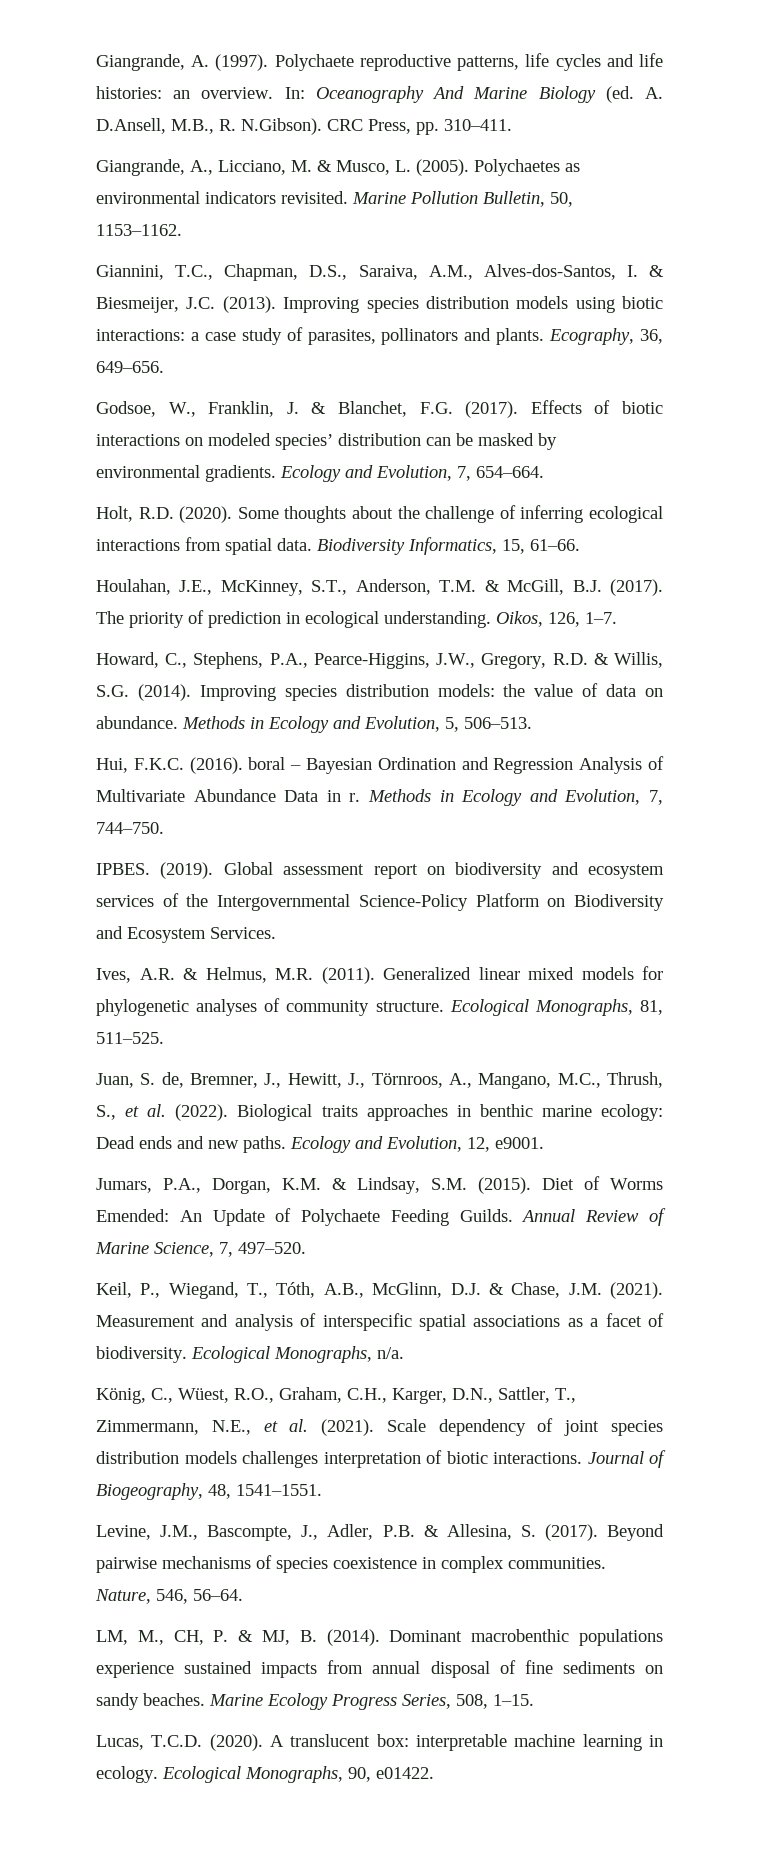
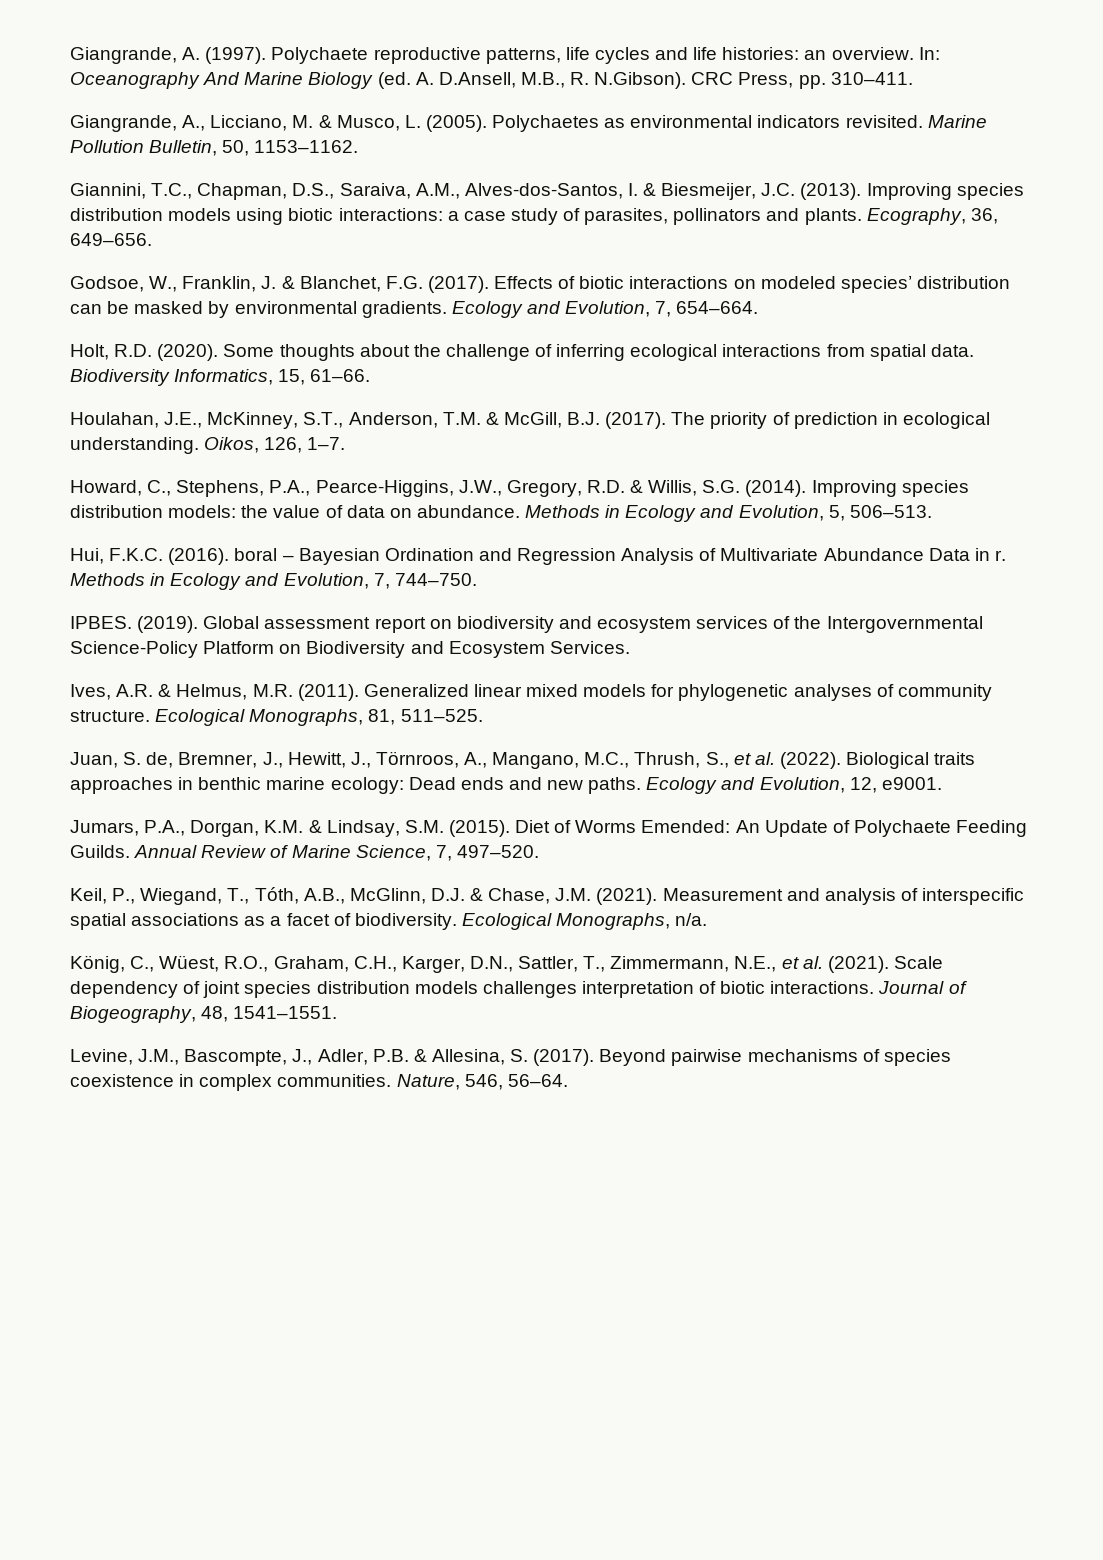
[96,1629,663,1646] [96,1660,663,1678] [96,1693,534,1710] [96,1734,663,1751] [96,1766,434,1783] // LM, M., CH, P. & MJ, B. (2014). Dominant macrobenthic populations experience sustained impacts from annual disposal of fine sediments on sandy beaches. Marine Ecology Progress Series, 508, 1–15. // Lucas, T.C.D. (2020). A translucent box: interpretable machine learning in ecology. Ecological Monographs, 90, e01422. -> (568, 1080) none

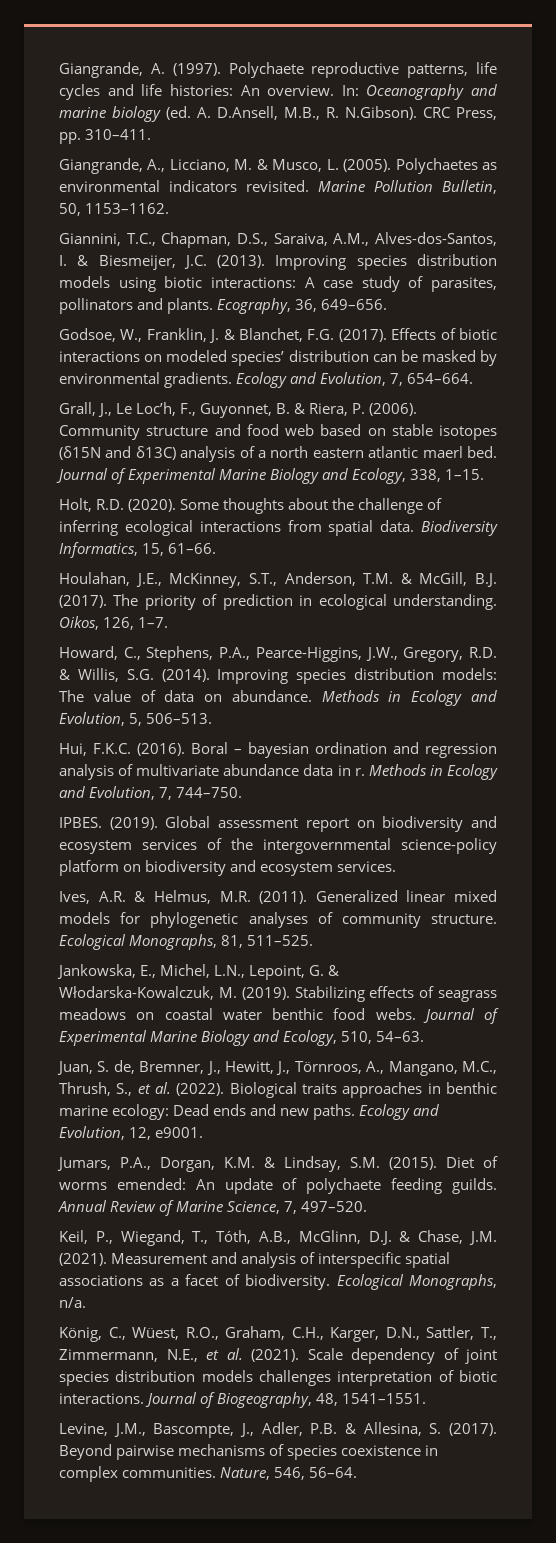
[804,50,827,60] an -> [240,85,260,96] An
[203,72,374,89] And Marine Biology -> [471,84,497,96] [59,106,161,122] and marine biology
[447,211,459,221] a -> [304,277,315,288] A
(759, 307) none -> [59,402,418,418] [59,424,497,440] [59,446,497,462] [56,468,485,484] // Grall, J., Le Loc’h, F., Guyonnet, B. & Riera, P. (2006). Community structure and food web based on stable isotopes (δ15N and δ13C) analysis of a north eastern atlantic maerl bed. Journal of Experimental Marine Biology and Ecology, 338, 1–15.
[241,505,269,518] the -> [59,690,84,702] The
[234,548,970,565] boral – Bayesian Ordination and Regression Analysis of Multivariate Abundance Data -> [190,742,497,758] [59,764,334,780] Boral – bayesian ordination and regression analysis of multivariate abundance data
[826,616,983,633] [70,641,630,658] Intergovernmental Science-Policy Platform on Biodiversity and Ecosystem Services. -> [263,838,497,854] [59,860,397,876] intergovernmental science-policy platform on biodiversity and ecosystem services.
(483, 715) none -> [57,964,340,980] [59,986,497,1002] [59,1008,499,1024] [59,1030,425,1046] // Jankowska, E., Michel, L.N., Lepoint, G. & Włodarska-Kowalczuk, M. (2019). Stabilizing effects of seagrass meadows on coastal water benthic food webs. Journal of Experimental Marine Biology and Ecology, 510, 54–63.
[575,820,1028,837] [70,845,130,858] Worms Emended: An Update of Polychaete Feeding Guilds. -> [59,1178,498,1194] worms emended: An update of polychaete feeding guilds.

